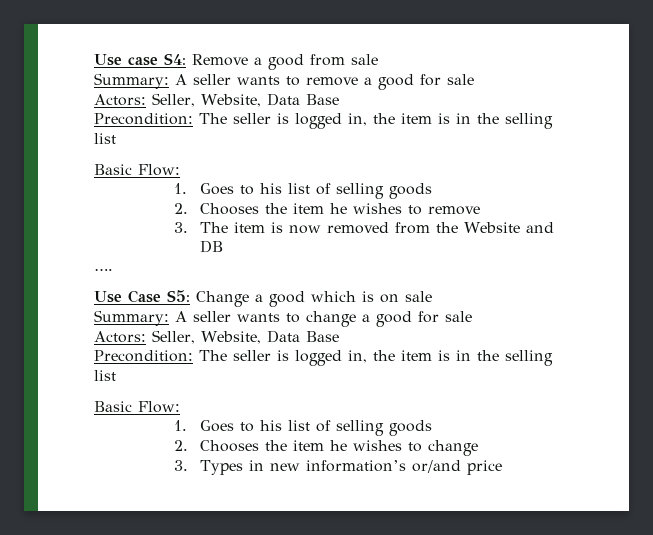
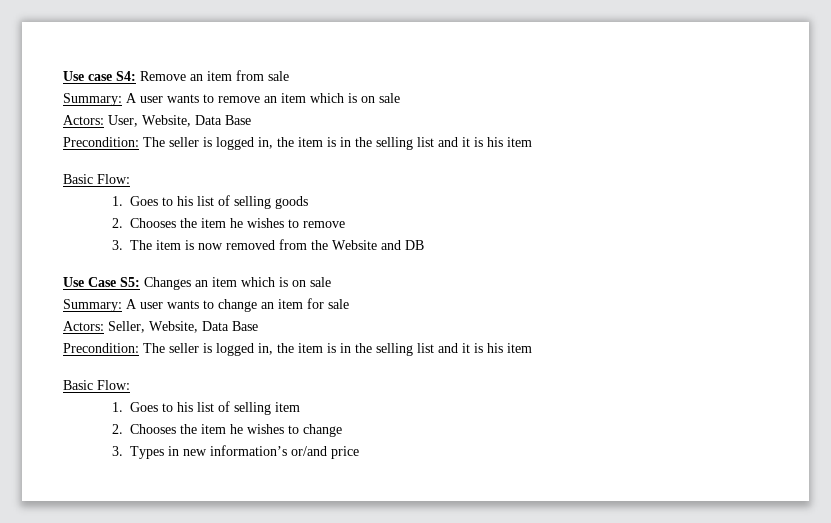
[254,54,304,70] a good -> [190,71,232,81] an item
[193,74,231,85] seller -> [140,96,163,103] user
[364,74,474,90] [94,93,195,107] a good for sale // Actors: Seller, -> [264,93,400,103] [63,115,138,127] an item which is on sale // Actors: User,
(116, 138) none -> [438,137,532,147] and it is his item
[94,268,113,271] // …. -> (424, 245) none
[196,291,305,307] Change a good -> [144,277,237,290] Changes an item
[193,311,231,322] seller -> [140,302,163,309] user
[362,311,412,327] a good -> [261,299,303,309] an item
[94,401,180,413] [173,420,433,436] // Basic Flow: // 1. Goes to his list of selling goods -> [438,343,532,353] [63,380,130,390] [111,401,300,415] and it is his item // Basic Flow: // 1. Goes to his list of selling item

